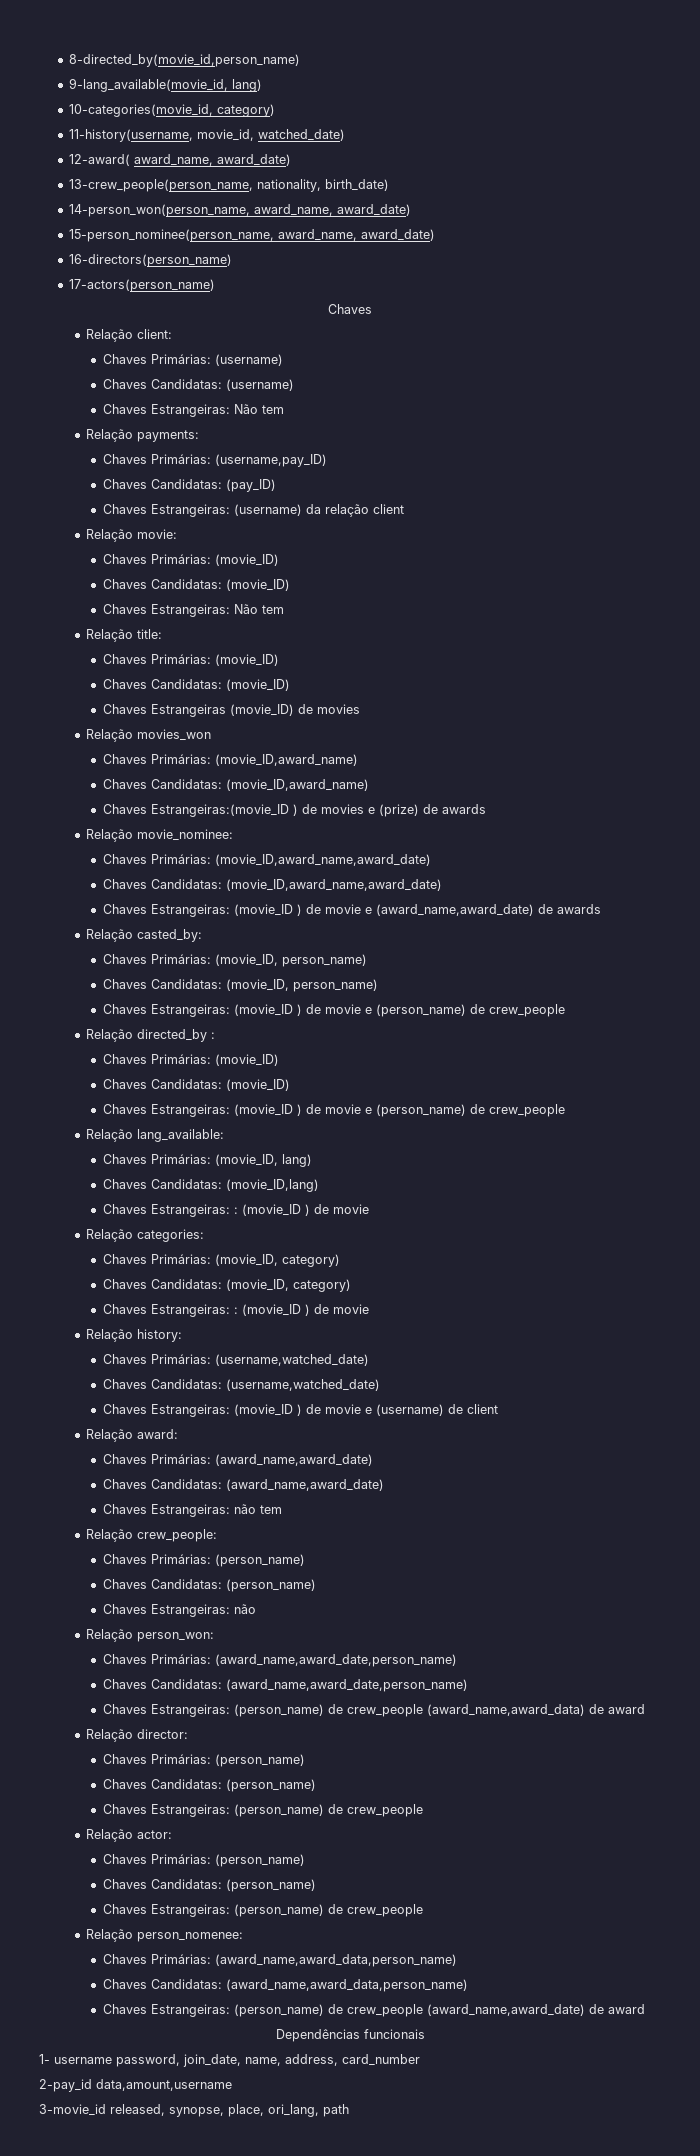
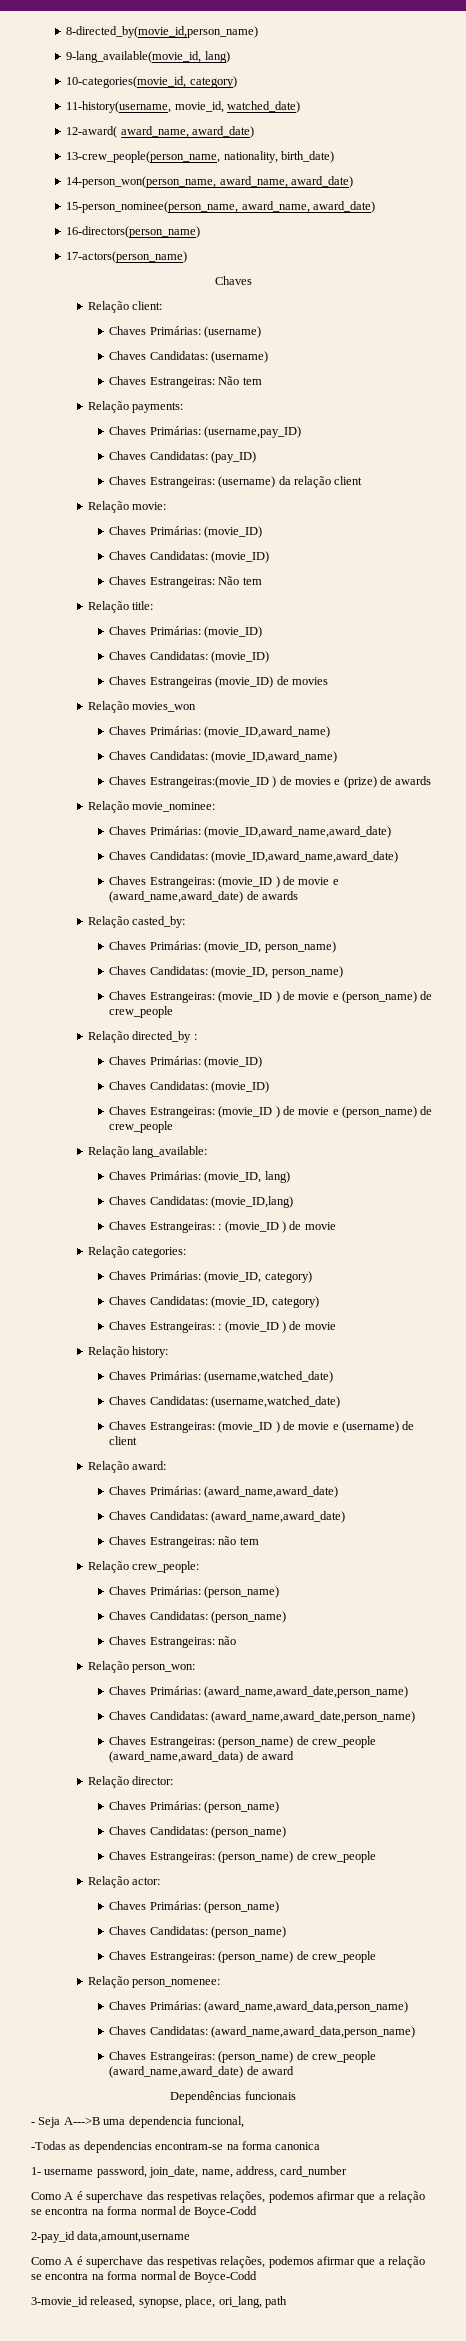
(425, 2034) none -> [31,2116,244,2128] [31,2141,321,2153] // - Seja A--->B uma dependencia funcional, // -Todas as dependencias encontram-se na forma canonica
[39,2079,232,2092] 2-pay_id data,amount,username -> [31,2191,426,2203] [31,2206,258,2218] [31,2231,191,2243] [31,2256,426,2268] [31,2271,258,2283] Como A é superchave das respetivas relações, podemos afirmar que a relação se encontra na forma normal de Boyce-Codd // 2-pay_id data,amount,username // Como A é superchave das respetivas relações, podemos afirmar que a relação se encontra na forma normal de Boyce-Codd

